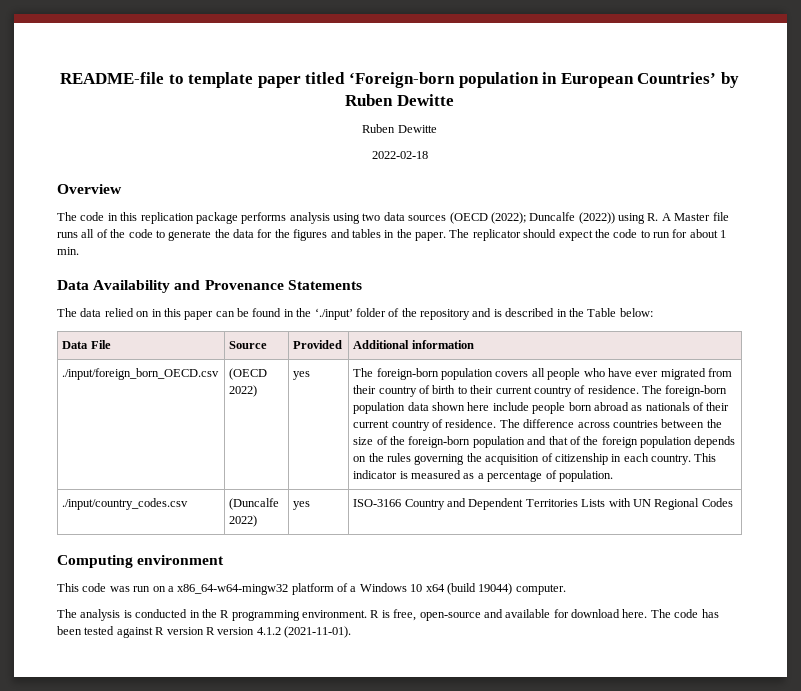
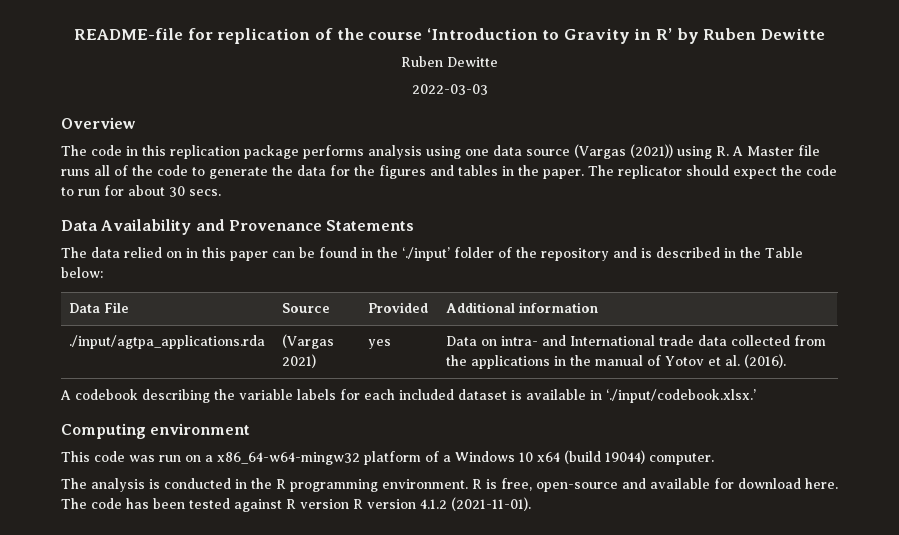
[168,72,717,88] to template paper titled ‘Foreign-born population in European Countries’ -> [187,28,673,44] for replication of the course ‘Introduction to Gravity in R’
[371,151,428,159] 2022-02-18 -> [411,84,488,95] 2022-03-03
[362,212,615,224] two data sources (OECD (2022); Duncalfe (2022)) -> [465,144,673,159] one data source (Vargas (2021))
[720,230,727,238] [57,247,79,255] 1 min. -> [169,186,221,197] 30 secs.
[62,368,220,380] [229,368,268,380] [229,385,258,397] [293,371,311,380] [353,368,733,380] [353,385,728,397] [353,402,730,414] [353,419,722,431] [353,436,736,448] [353,453,717,465] [353,470,613,482] [62,498,189,510] [229,498,280,510] [229,515,258,527] [293,501,311,510] [353,498,733,510] ./input/foreign_born_OECD.csv | (OECD 2022) | yes | The foreign-born population covers all people who have ever migrated from their country of birth to their current country of residence. The foreign-born population data shown here include people born abroad as nationals of their current country of residence. The difference across countries between the size of the foreign-born population and that of the foreign population depends on the rules governing the acquisition of citizenship in each country. This indicator is measured as a percentage of population. // ./input/country_codes.csv | (Duncalfe 2022) | yes | ISO-3166 Country and Dependent Territories Lists with UN Regional Codes -> [69,335,266,349] [282,334,335,349] [282,354,317,368] [368,339,392,349] [446,335,827,346] [446,354,787,369] [60,389,756,403] ./input/agtpa_applications.rda | (Vargas 2021) | yes | Data on intra- and International trade data collected from the applications in the manual of Yotov et al. (2016). // A codebook describing the variable labels for each included dataset is available in ‘./input/codebook.xlsx.’

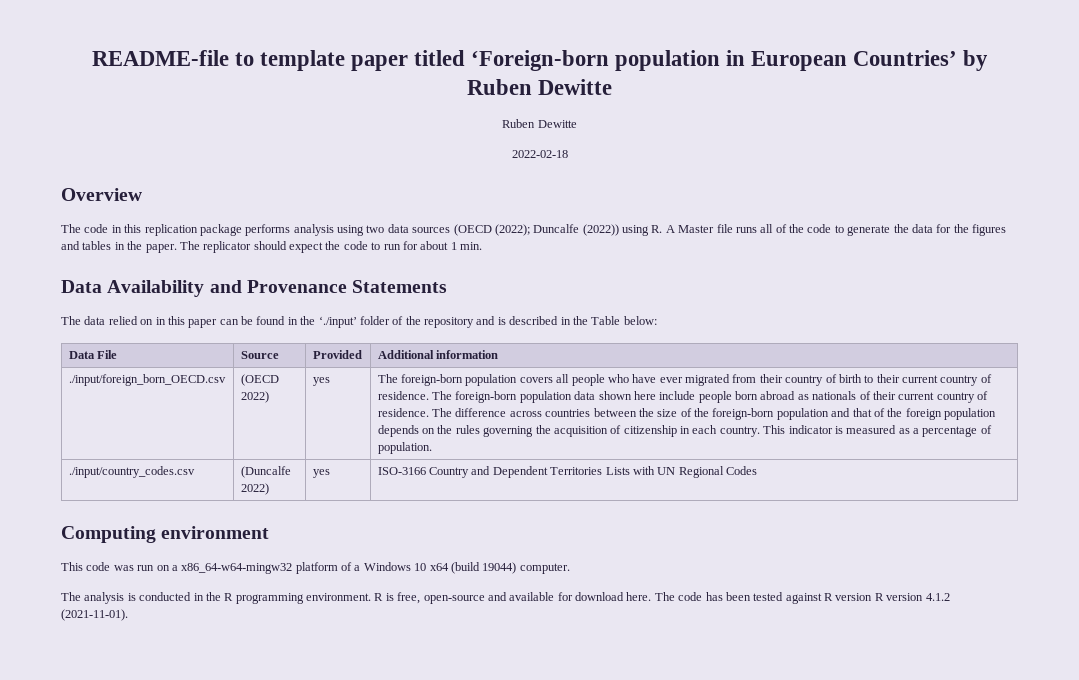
[187,28,673,44] for replication of the course ‘Introduction to Gravity in R’ -> [234,50,958,71] to template paper titled ‘Foreign-born population in European Countries’
[411,84,488,95] 2022-03-03 -> [511,150,568,158] 2022-02-18
[465,144,673,159] one data source (Vargas (2021)) -> [366,224,619,236] two data sources (OECD (2022); Duncalfe (2022))
[169,186,221,197] 30 secs. -> [450,242,482,250] 1 min.
[69,335,266,349] [282,334,335,349] [282,354,317,368] [368,339,392,349] [446,335,827,346] [446,354,787,369] [60,389,756,403] ./input/agtpa_applications.rda | (Vargas 2021) | yes | Data on intra- and International trade data collected from the applications in the manual of Yotov et al. (2016). // A codebook describing the variable labels for each included dataset is available in ‘./input/codebook.xlsx.’ -> [68,374,226,386] [240,374,279,386] [240,391,269,403] [312,377,330,386] [377,374,992,386] [377,391,989,403] [377,408,997,420] [377,425,992,437] [377,442,432,454] [68,466,195,478] [240,466,291,478] [240,483,269,495] [312,469,330,478] [377,466,758,478] ./input/foreign_born_OECD.csv | (OECD 2022) | yes | The foreign-born population covers all people who have ever migrated from their country of birth to their current country of residence. The foreign-born population data shown here include people born abroad as nationals of their current country of residence. The difference across countries between the size of the foreign-born population and that of the foreign population depends on the rules governing the acquisition of citizenship in each country. This indicator is measured as a percentage of population. // ./input/country_codes.csv | (Duncalfe 2022) | yes | ISO-3166 Country and Dependent Territories Lists with UN Regional Codes

